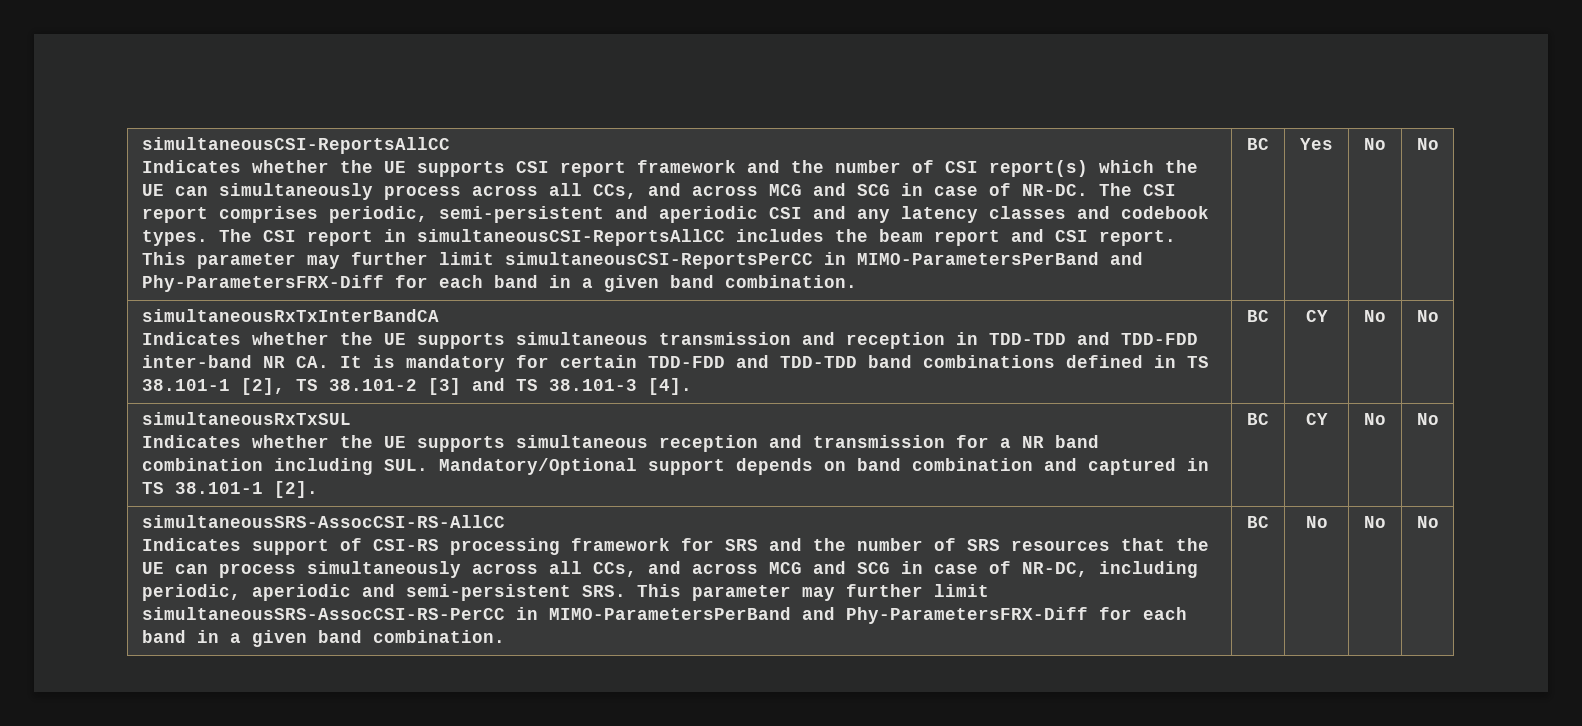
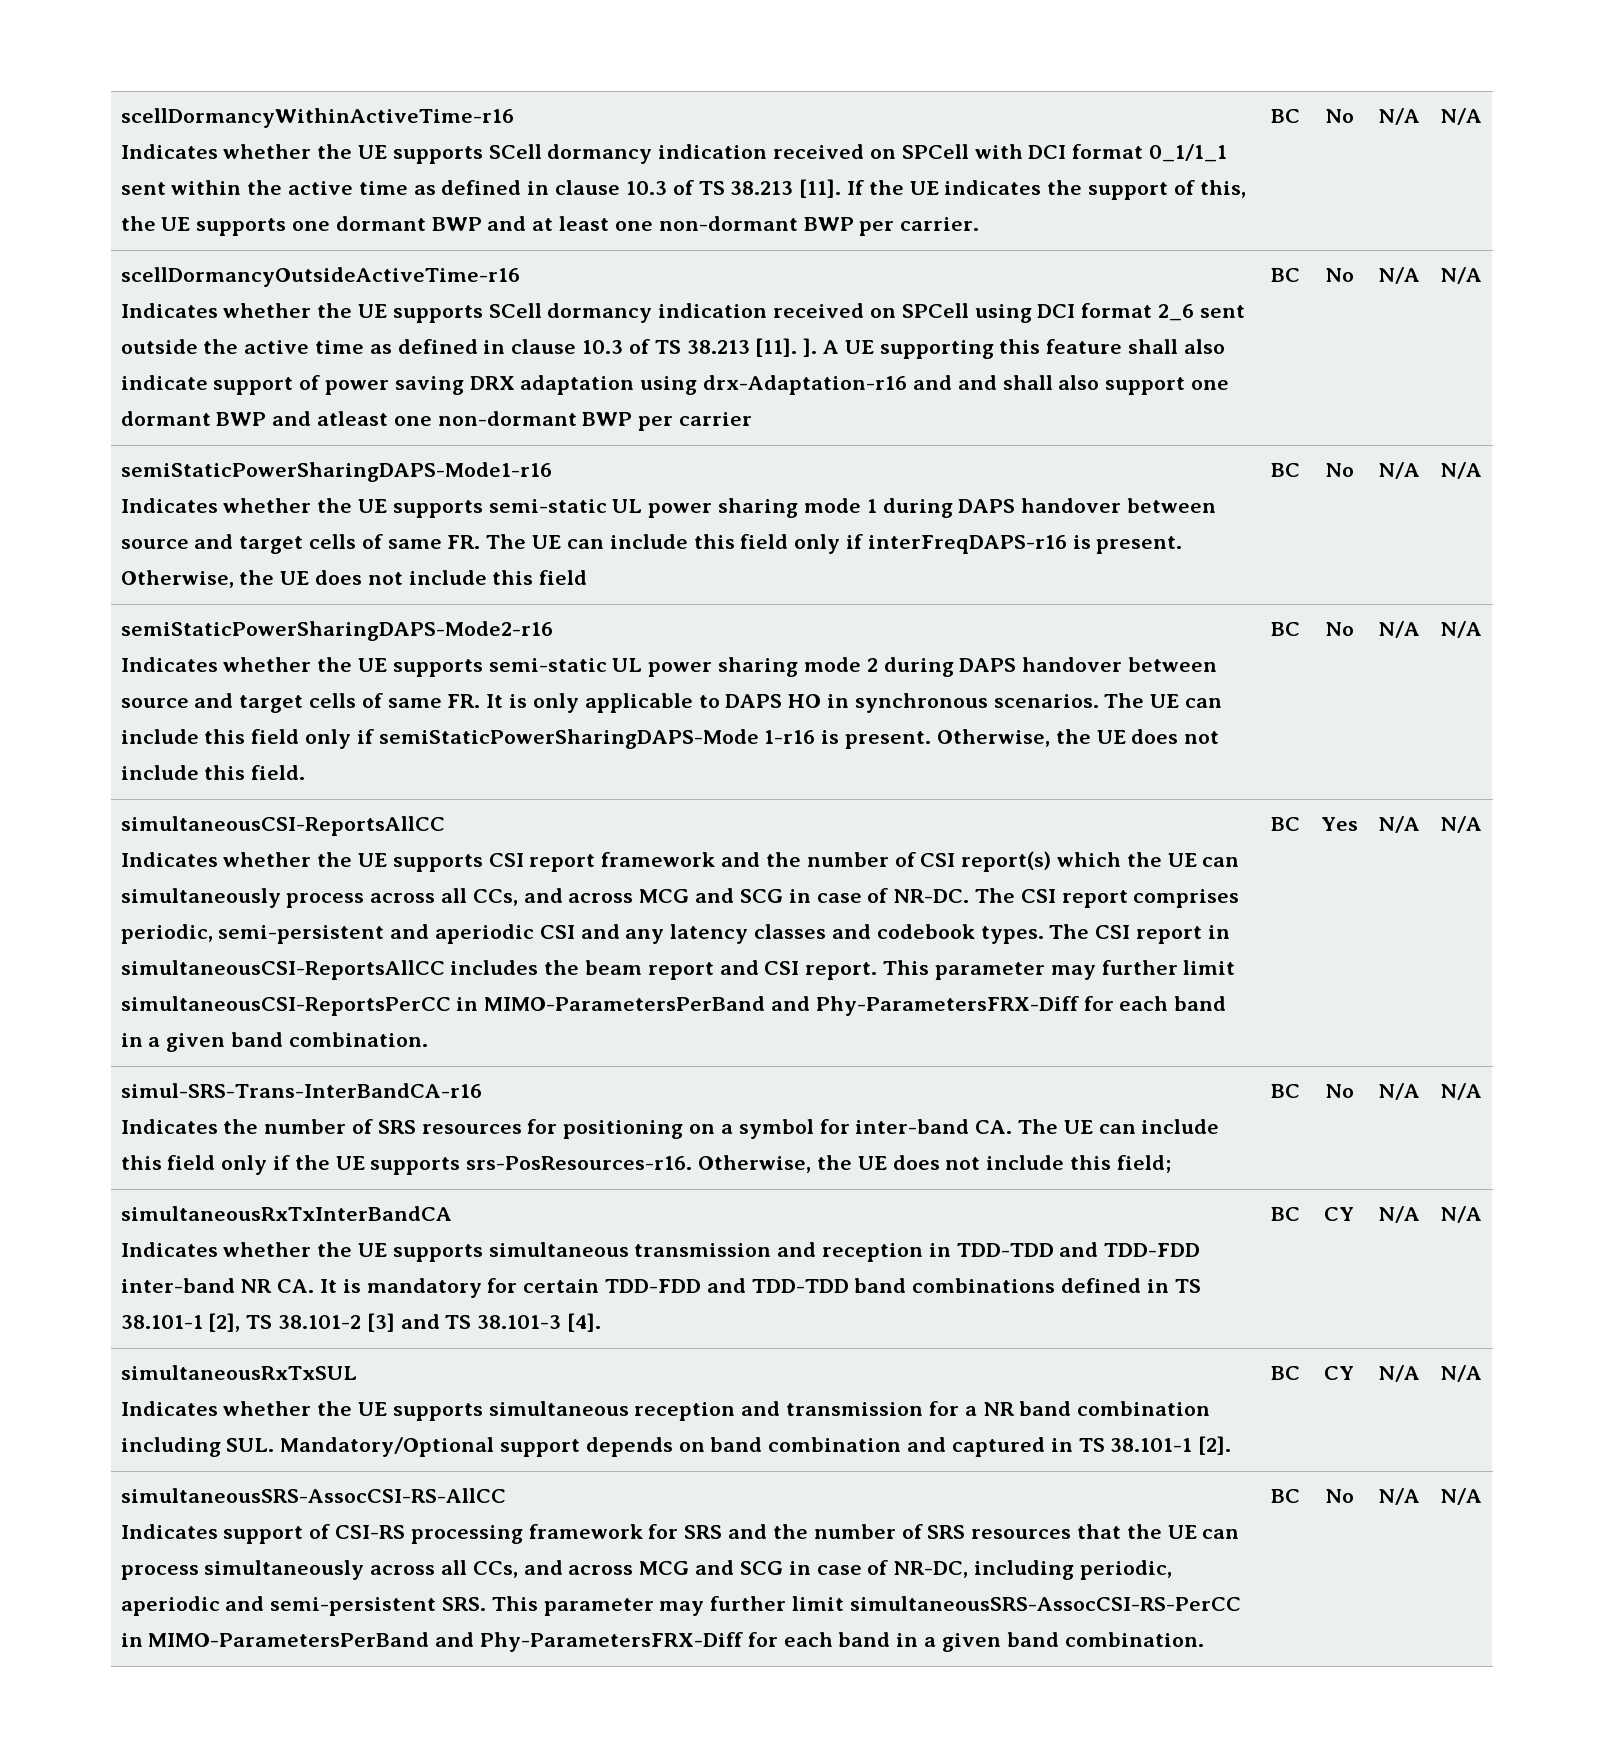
(141, 145) none -> [120,108,514,128] [120,144,1227,164] [120,179,1246,200] [120,216,980,236] [1271,109,1300,123] [1324,109,1354,123] [1377,108,1420,125] [1440,108,1483,125] [120,267,520,287] [120,303,1245,323] [120,338,1225,359] [120,375,1229,395] [120,411,753,431] [1271,268,1300,282] [1324,268,1354,282] [1377,267,1420,284] [1440,267,1483,284] [120,462,552,482] [120,498,1216,518] [120,534,1183,554] [120,570,588,588] [1271,463,1300,477] [1324,463,1354,477] [1377,462,1420,479] [1440,462,1483,479] [120,621,553,641] [120,657,1217,677] [120,693,1222,713] [120,729,1220,749] [120,765,306,780] [1271,622,1300,636] [1324,622,1354,636] [1377,621,1420,638] [1440,621,1483,638] scellDormancyWithinActiveTime-r16 // Indicates whether the UE supports SCell dormancy indication received on SPCell with DCI format 0_1/1_1 sent within the active time as defined in clause 10.3 of TS 38.213 [11]. If the UE indicates the support of this, the UE supports one dormant BWP and at least one non-dormant BWP per carrier. | BC | No | N/A | N/A // scellDormancyOutsideActiveTime-r16 // Indicates whether the UE supports SCell dormancy indication received on SPCell using DCI format 2_6 sent outside the active time as defined in clause 10.3 of TS 38.213 [11]. ]. A UE supporting this feature shall also indicate support of power saving DRX adaptation using drx-Adaptation-r16 and and shall also support one dormant BWP and atleast one non-dormant BWP per carrier | BC | No | N/A | N/A // semiStaticPowerSharingDAPS-Mode1-r16 // Indicates whether the UE supports semi-static UL power sharing mode 1 during DAPS handover between source and target cells of same FR. The UE can include this field only if interFreqDAPS-r16 is present. Otherwise, the UE does not include this field | BC | No | N/A | N/A // semiStaticPowerSharingDAPS-Mode2-r16 // Indicates whether the UE supports semi-static UL power sharing mode 2 during DAPS handover between source and target cells of same FR. It is only applicable to DAPS HO in synchronous scenarios. The UE can include this field only if semiStaticPowerSharingDAPS-Mode 1-r16 is present. Otherwise, the UE does not include this field. | BC | No | N/A | N/A //
[1364,138,1386,150] [1416,138,1439,150] | No | No -> [1377,816,1420,833] [1440,816,1483,833] [120,1083,482,1098] [120,1119,1220,1139] [120,1155,1171,1175] [1271,1084,1300,1098] [1324,1084,1354,1098] [1377,1083,1420,1100] [1440,1083,1483,1100] | N/A | N/A // simul-SRS-Trans-InterBandCA-r16 // Indicates the number of SRS resources for positioning on a symbol for inter-band CA. The UE can include this field only if the UE supports srs-PosResources-r16. Otherwise, the UE does not include this field; | BC | No | N/A | N/A
[1364,310,1386,322] [1416,310,1439,322] No | No -> [1377,1206,1420,1223] [1440,1206,1483,1223] N/A | N/A
[1364,413,1386,425] [1416,413,1439,425] No | No -> [1377,1365,1420,1382] [1440,1365,1483,1382] N/A | N/A
[1364,516,1386,528] [1416,516,1439,528] No | No -> [1377,1488,1420,1505] [1440,1488,1483,1505] N/A | N/A

